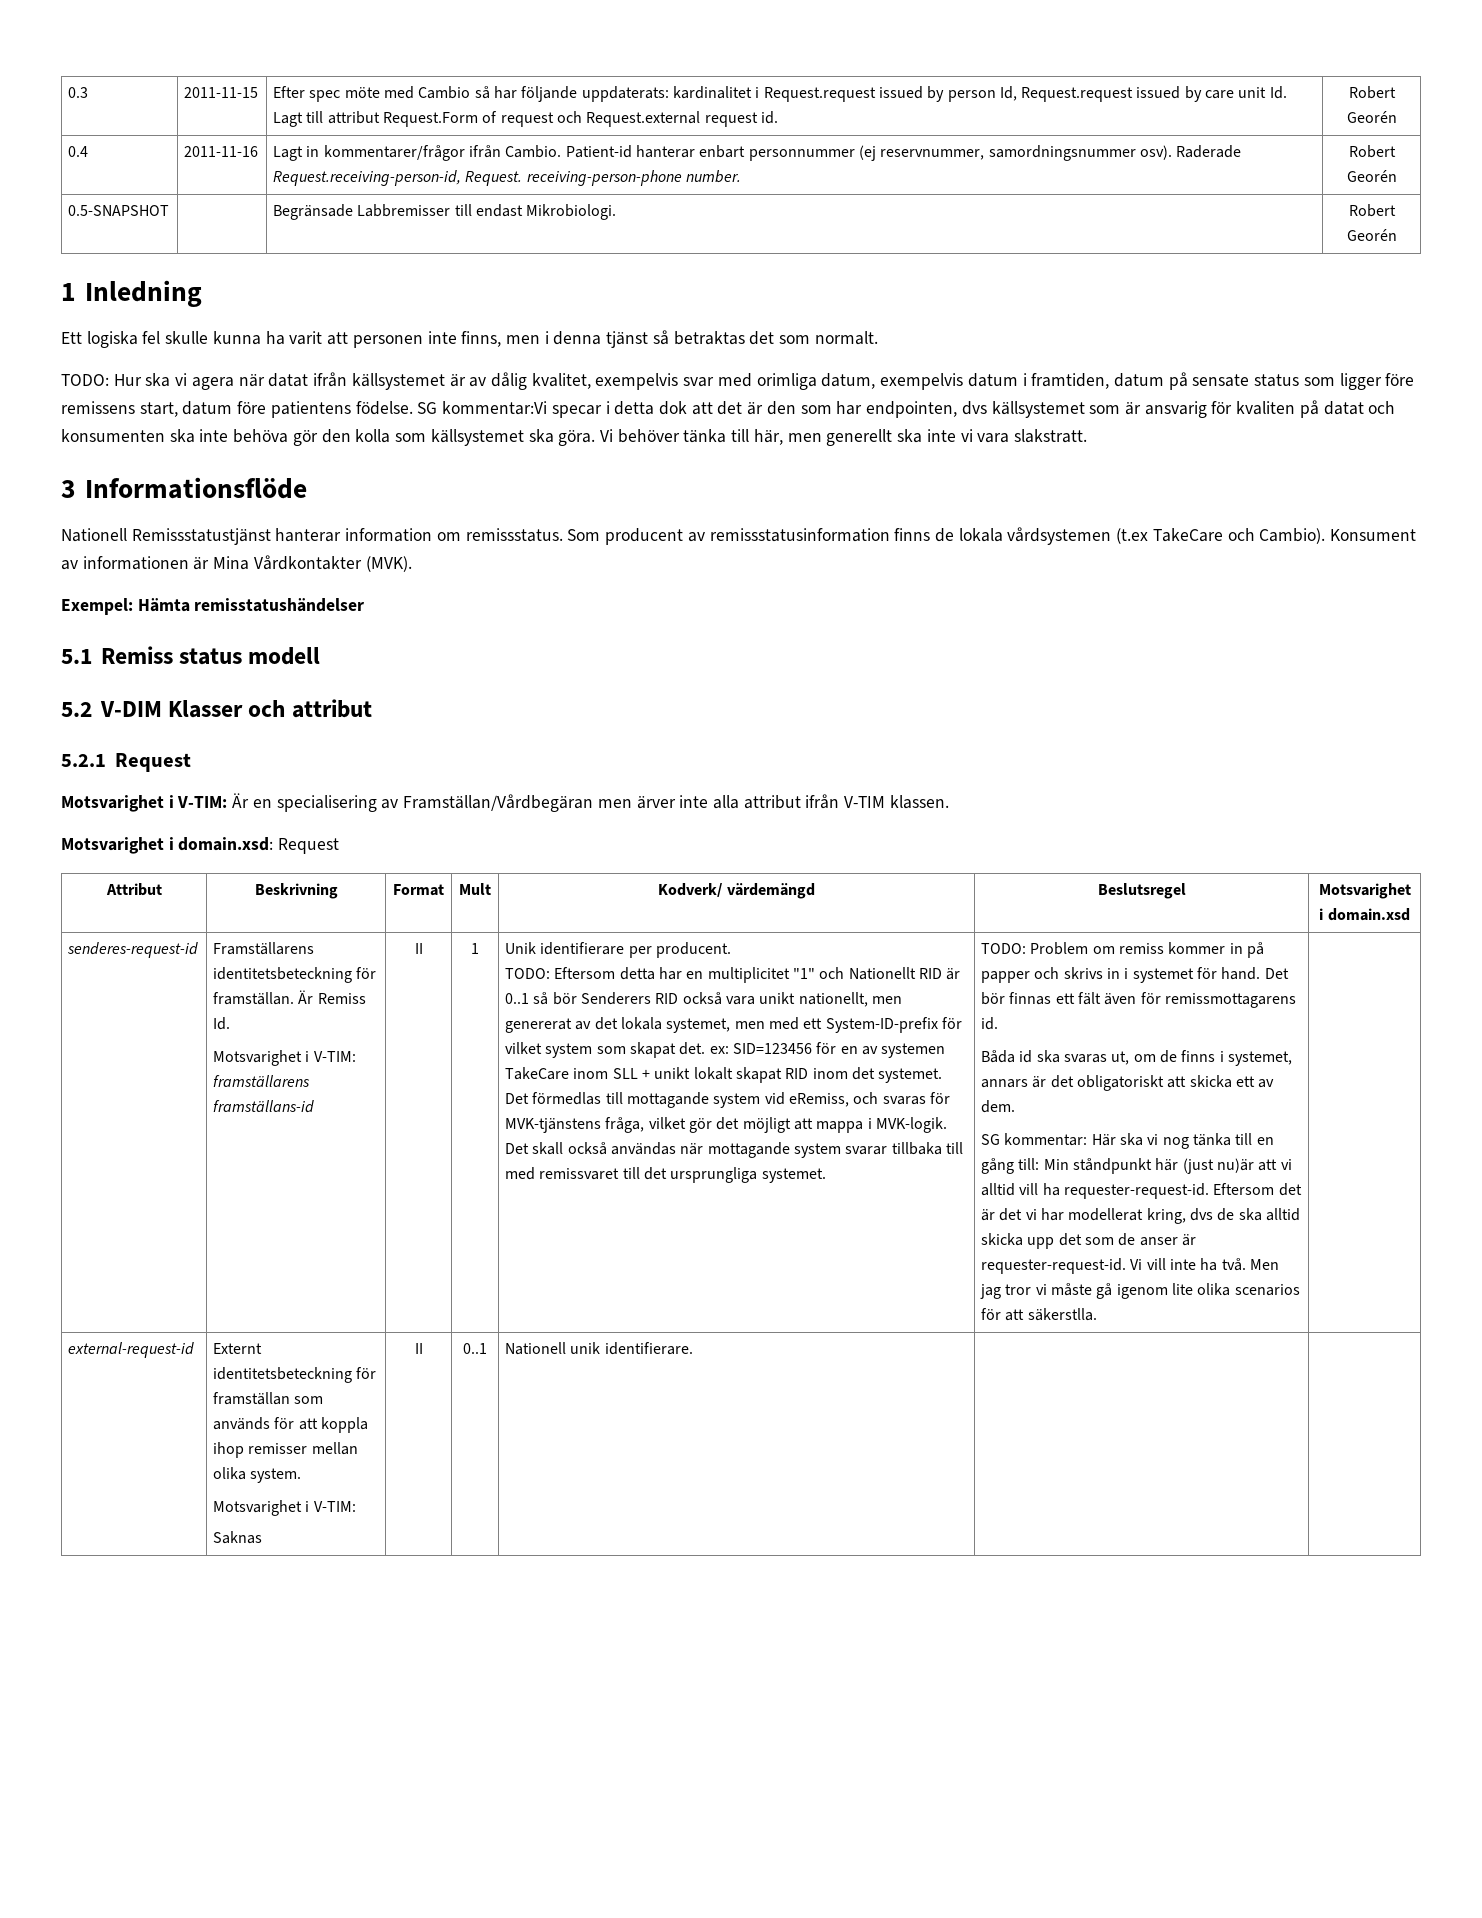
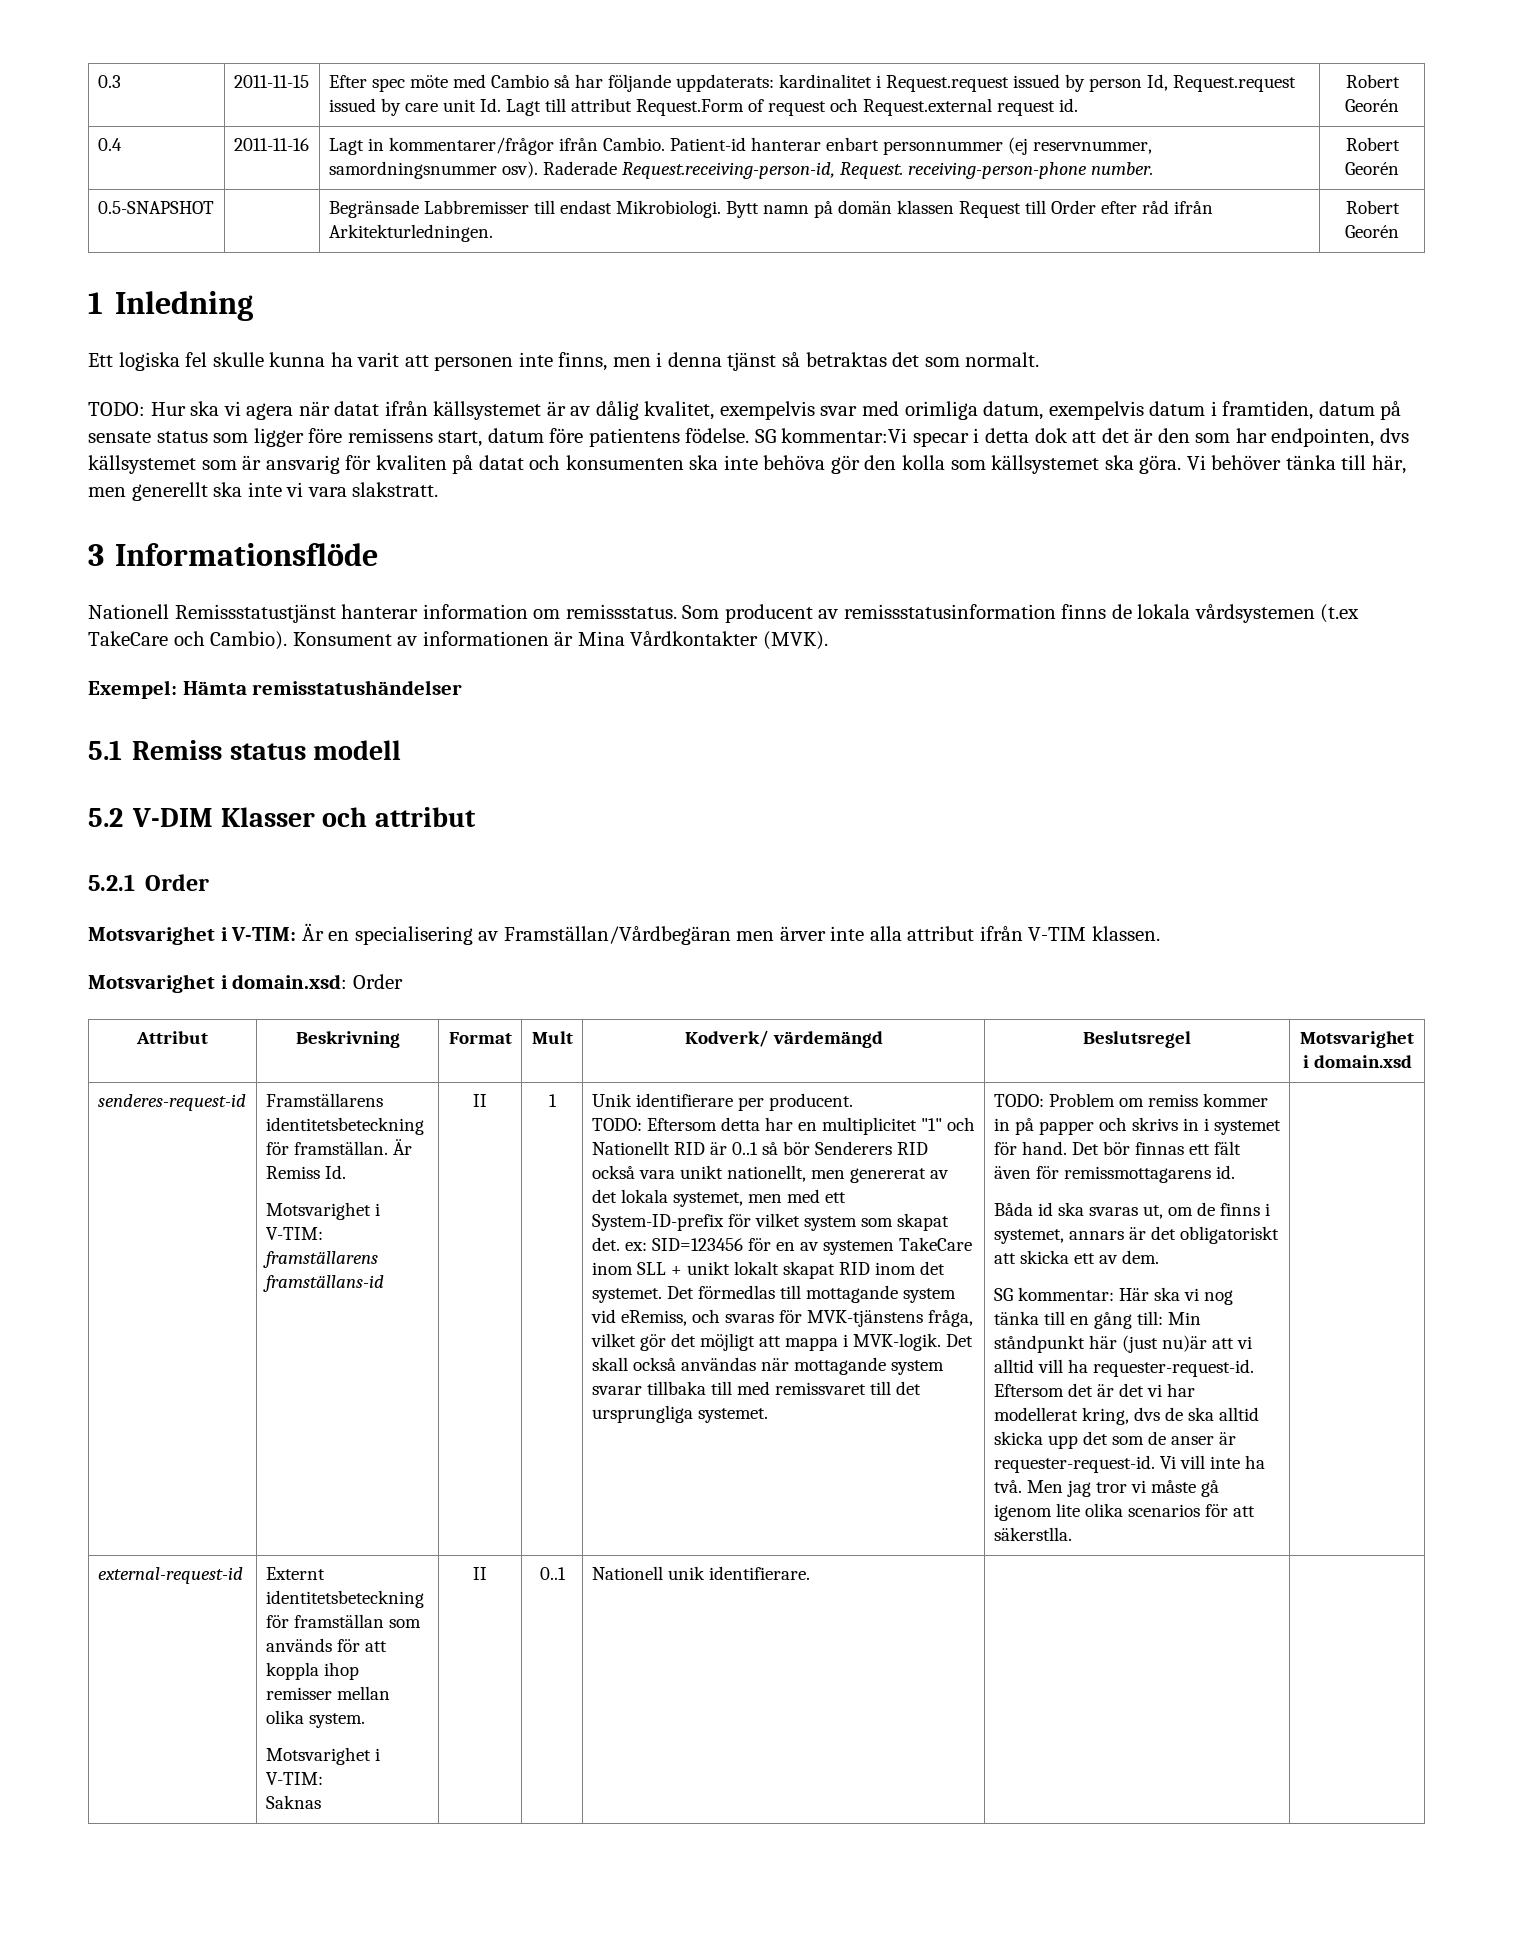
(617, 212) none -> [725,200,1213,218] [328,224,493,242] Bytt namn på domän klassen Request till Order efter råd ifrån Arkitekturledningen.
[114,753,191,772] Request -> [145,874,210,891] Order
[278,838,340,854] Request -> [352,974,403,989] Order

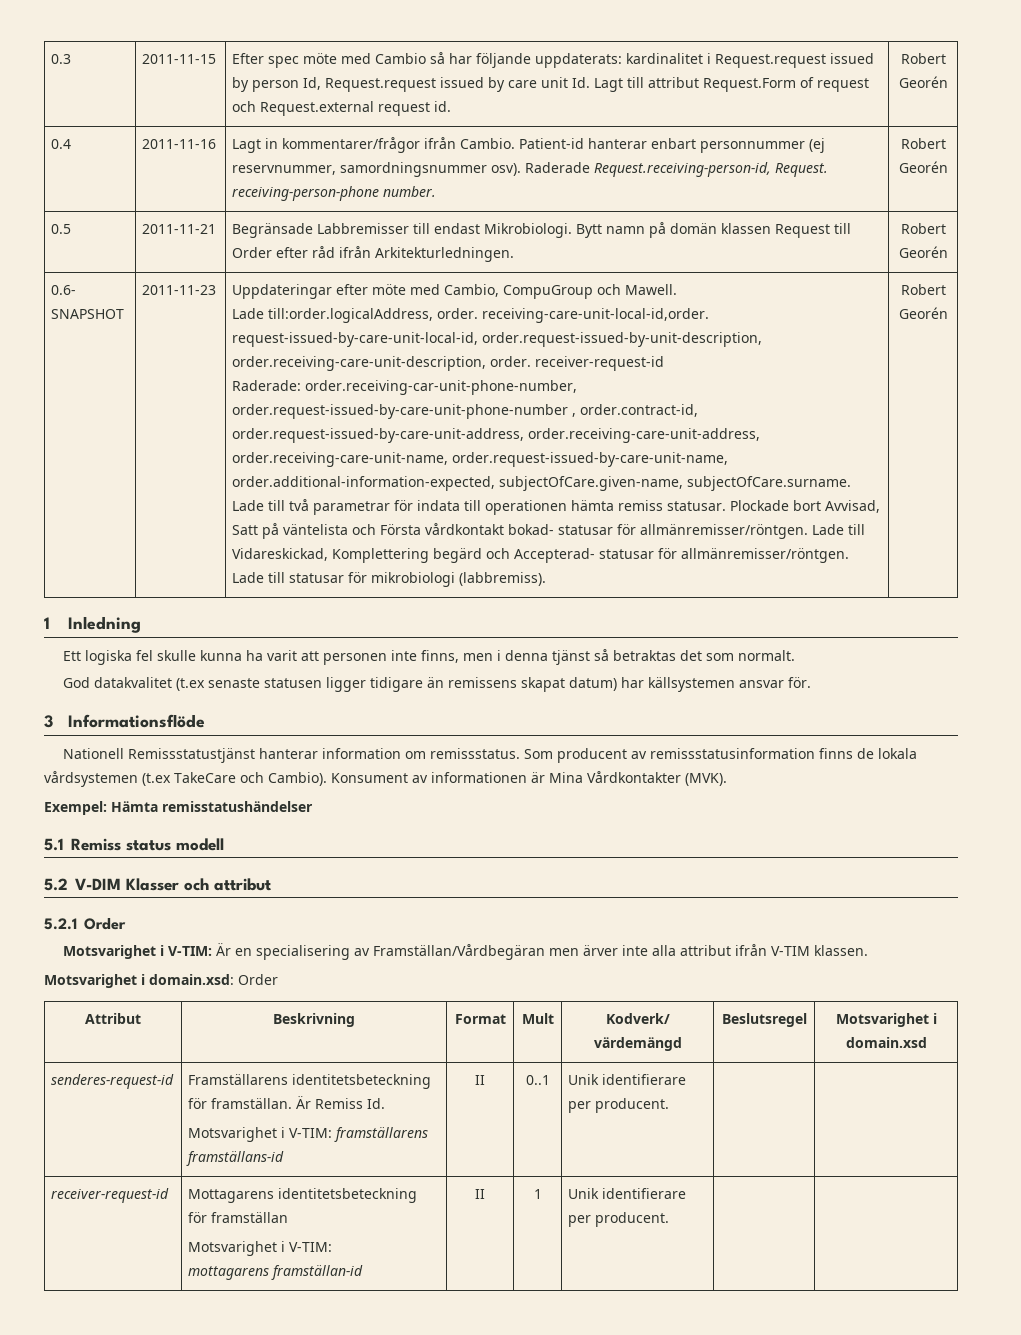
[97,201,214,214] 0.5-SNAPSHOT | -> [51,224,72,234] [142,224,217,234] 0.5 | 2011-11-21
(1399, 231) none -> [51,285,77,295] [51,309,125,319] [142,285,217,295] [232,284,678,299] [232,308,710,323] [232,332,763,347] [232,356,665,371] [232,380,578,395] [232,404,699,419] [232,428,761,443] [232,452,729,467] [232,476,852,491] [232,499,881,515] [232,523,866,539] [232,548,850,563] [232,572,547,587] [900,284,946,295] [898,307,948,319] // 0.6- SNAPSHOT | 2011-11-23 | Uppdateringar efter möte med Cambio, CompuGroup och Mawell. // Lade till:order.logicalAddress, order. receiving-care-unit-local-id,order. request-issued-by-care-unit-local-id, order.request-issued-by-unit-description, order.receiving-care-unit-description, order. receiver-request-id // Raderade: order.receiving-car-unit-phone-number, order.request-issued-by-care-unit-phone-number , order.contract-id, order.request-issued-by-care-unit-address, order.receiving-care-unit-address, order.receiving-care-unit-name, order.request-issued-by-care-unit-name, order.additional-information-expected, subjectOfCare.given-name, subjectOfCare.surname. Lade till två parametrar för indata till operationen hämta remiss statusar. Plockade bort Avvisad, Satt på väntelista och Första vårdkontakt bokad- statusar för allmänremisser/röntgen. Lade till Vidareskickad, Komplettering begärd och Accepterad- statusar för allmänremisser/röntgen. Lade till statusar för mikrobiologi (labbremiss). | Robert Georén
[88,401,1402,420] [88,428,1409,447] [88,455,1406,474] [88,482,439,501] TODO: Hur ska vi agera när datat ifrån källsystemet är av dålig kvalitet, exempelvis svar med orimliga datum, exempelvis datum i framtiden, datum på sensate status som ligger före remissens start, datum före patientens födelse. SG kommentar:Vi specar i detta dok att det är den som har endpointen, dvs källsystemet som är ansvarig för kvaliten på datat och konsumenten ska inte behöva gör den kolla som källsystemet ska göra. Vi behöver tänka till här, men generellt ska inte vi vara slakstratt. -> [63,677,812,692] God datakvalitet (t.ex senaste statusen ligger tidigare än remissens skapat datum) har källsystemen ansvar för.
(487, 1100) none -> [525,1075,550,1085] [568,1074,687,1085] [568,1098,670,1113] [51,1188,170,1203] [188,1188,418,1203] [188,1212,289,1223] [188,1241,333,1256] [188,1265,364,1280] [475,1189,485,1199] | 0..1 | Unik identifierare per producent. | | // receiver-request-id | Mottagarens identitetsbeteckning för framställan // Motsvarighet i V-TIM: // mottagarens framställan-id | II
[591,1117,975,1135] [591,1141,928,1155] [591,1165,949,1183] [591,1189,846,1207] [591,1213,949,1231] [591,1237,972,1255] [591,1261,945,1279] [591,1285,956,1303] [590,1309,973,1327] [590,1333,973,1351] [591,1357,944,1375] [591,1381,921,1395] [591,1405,768,1423] [993,1093,1268,1107] [993,1117,1281,1135] [993,1141,1241,1155] [993,1165,1235,1183] [993,1202,1270,1219] [993,1226,1279,1244] [993,1250,1159,1264] [993,1287,1233,1305] [993,1311,1201,1329] [993,1335,1252,1353] [993,1359,1254,1377] [993,1383,1195,1397] [993,1407,1259,1425] [993,1431,1236,1449] [993,1455,1265,1473] [993,1480,1219,1497] [993,1503,1255,1521] [993,1527,1072,1541] [97,1567,243,1584] [265,1567,325,1580] [265,1590,424,1608] [265,1614,421,1628] [265,1638,387,1652] [265,1662,359,1680] [265,1686,390,1700] [265,1710,365,1728] [265,1747,380,1765] [265,1772,323,1785] [265,1795,321,1809] [473,1567,487,1580] [539,1567,566,1580] [591,1566,810,1580] // TODO: Eftersom detta har en multiplicitet "1" och Nationellt RID är 0..1 så bör Senderers RID också vara unikt nationellt, men genererat av det lokala systemet, men med ett System-ID-prefix för vilket system som skapat det. ex: SID=123456 för en av systemen TakeCare inom SLL + unikt lokalt skapat RID inom det systemet. Det förmedlas till mottagande system vid eRemiss, och svaras för MVK-tjänstens fråga, vilket gör det möjligt att mappa i MVK-logik. Det skall också användas när mottagande system svarar tillbaka till med remissvaret till det ursprungliga systemet. | TODO: Problem om remiss kommer in på papper och skrivs in i systemet för hand. Det bör finnas ett fält även för remissmottagarens id. // Båda id ska svaras ut, om de finns i systemet, annars är det obligatoriskt att skicka ett av dem. // SG kommentar: Här ska vi nog tänka till en gång till: Min ståndpunkt här (just nu)är att vi alltid vill ha requester-request-id. Eftersom det är det vi har modellerat kring, dvs de ska alltid skicka upp det som de anser är requester-request-id. Vi vill inte ha två. Men jag tror vi måste gå igenom lite olika scenarios för att säkerstlla. | // external-request-id | Externt identitetsbeteckning för framställan som används för att koppla ihop remisser mellan olika system. // Motsvarighet i V-TIM: // Saknas | II | 0..1 | Nationell unik identifierare. -> (670, 1219) none

